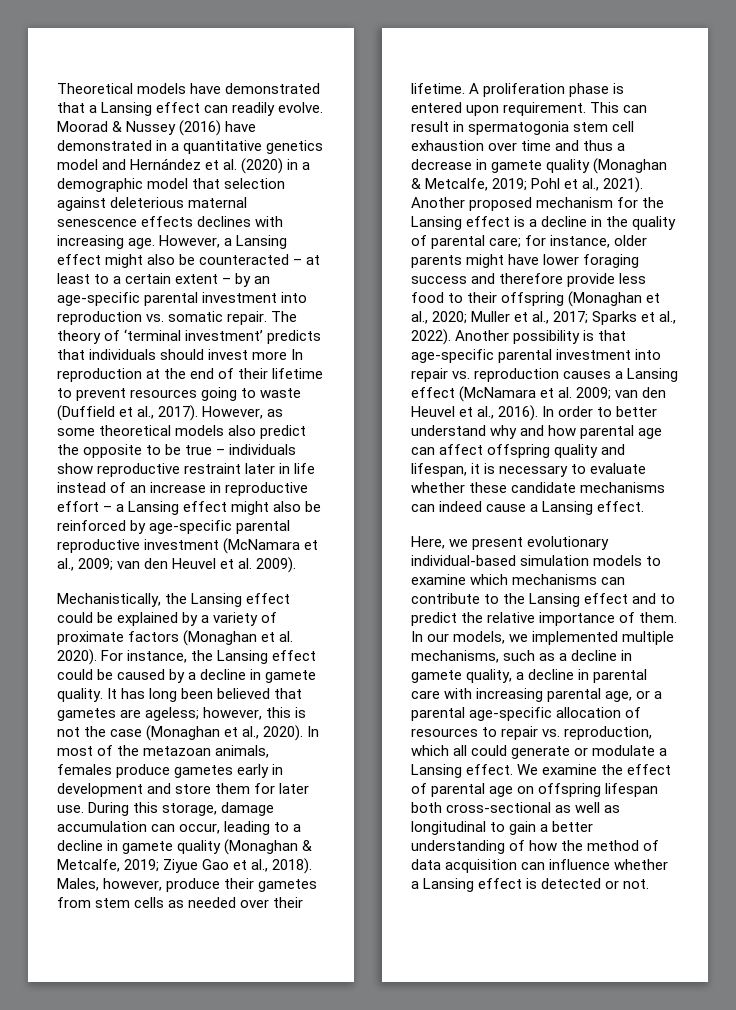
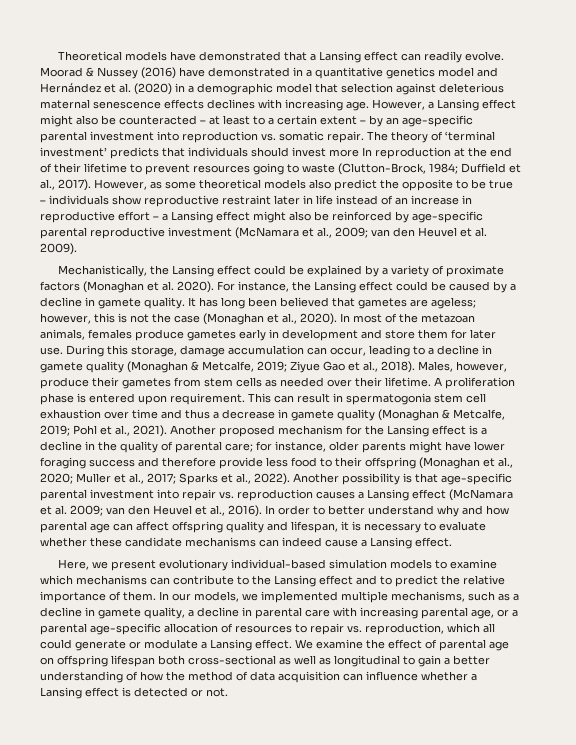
[57,405,115,421] (Duffield -> [338,163,506,175] (Clutton-Brock, 1984; Duffield

